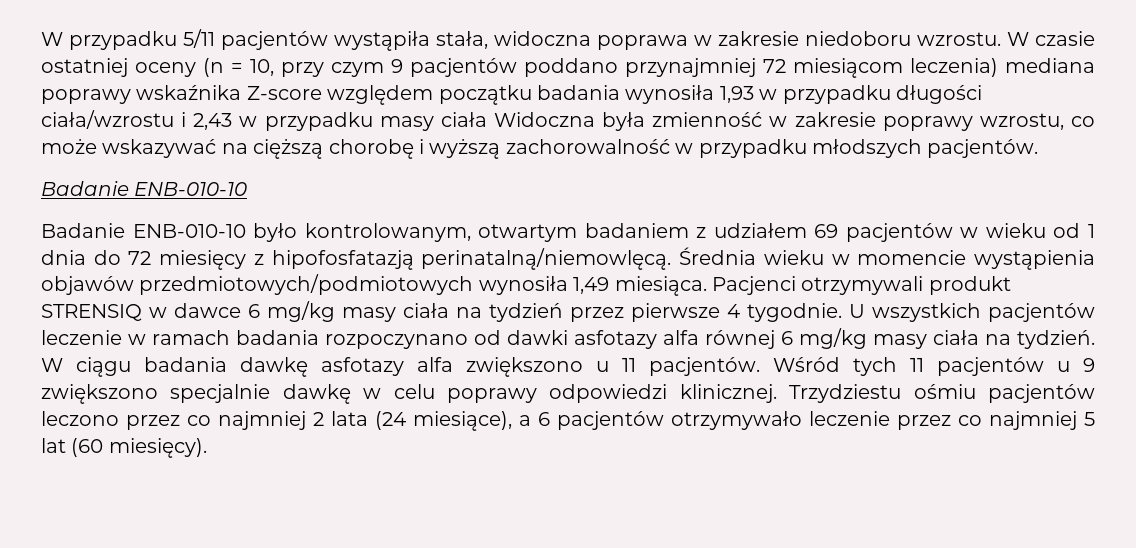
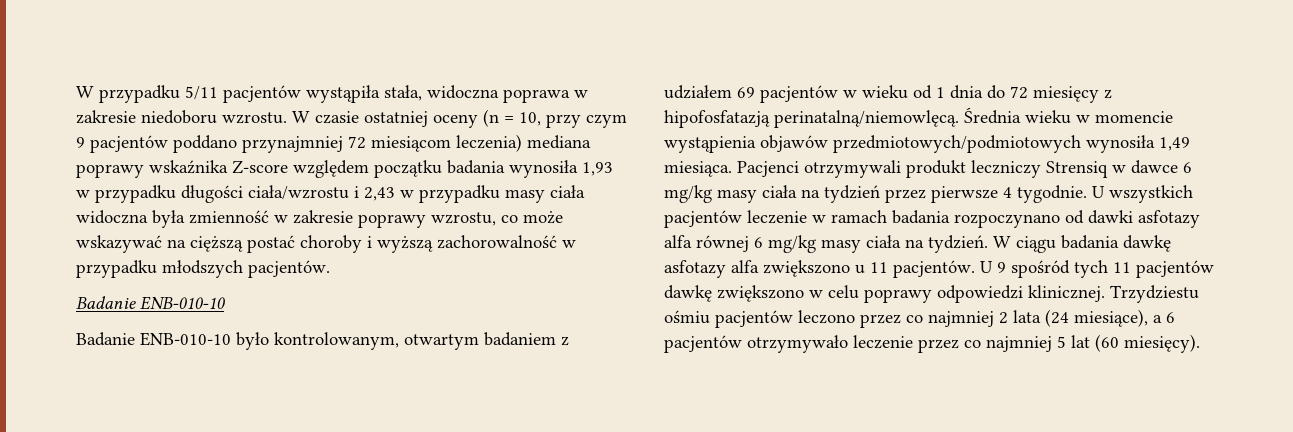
[493,112,595,127] Widoczna -> [76,210,148,224] widoczna
[328,139,414,159] chorobę -> [247,235,362,253] postać choroby
[41,304,142,321] STRENSIQ -> [971,160,1108,178] leczniczy Strensiq
[773,357,1095,376] [41,384,351,404] Wśród tych 11 pacjentów u 9 zwiększono specjalnie dawkę -> [980,260,1214,278] [664,285,804,302] U 9 spośród tych 11 pacjentów dawkę zwiększono

